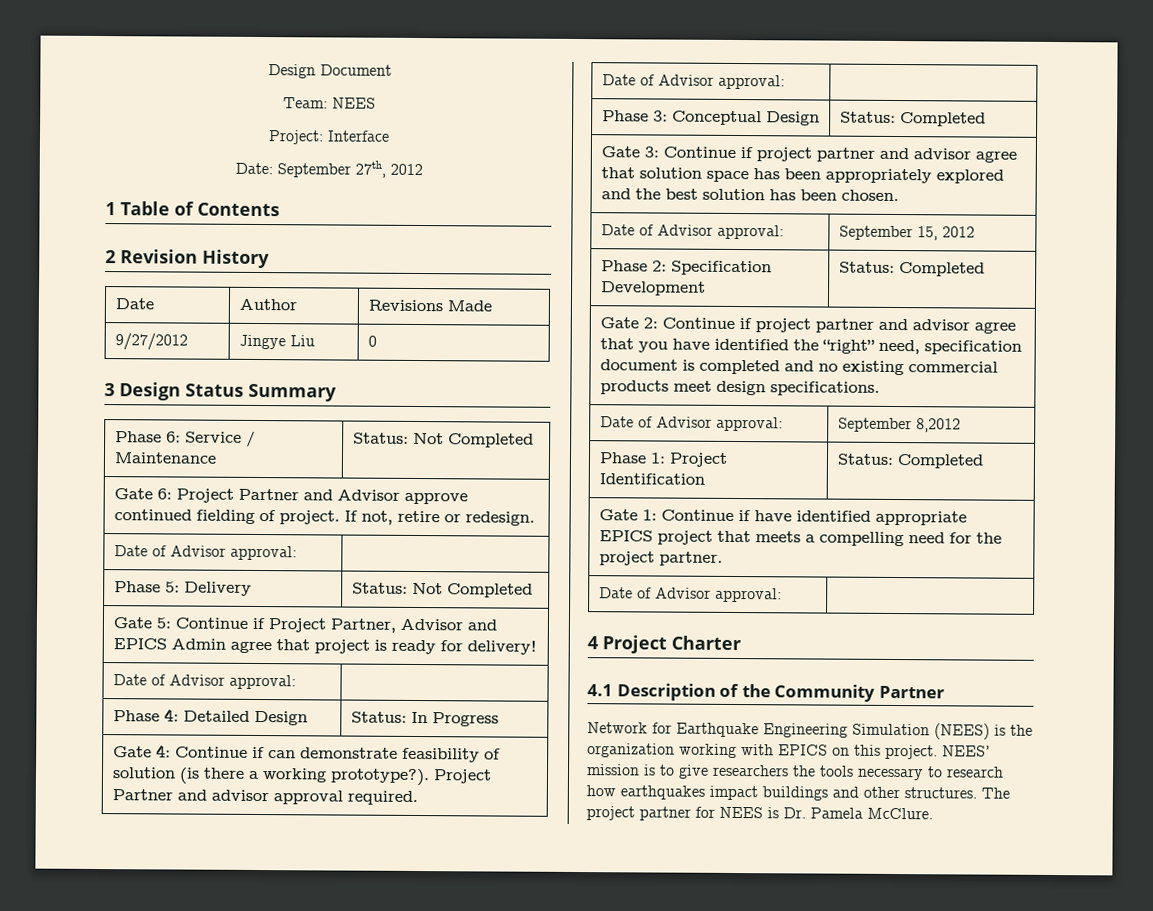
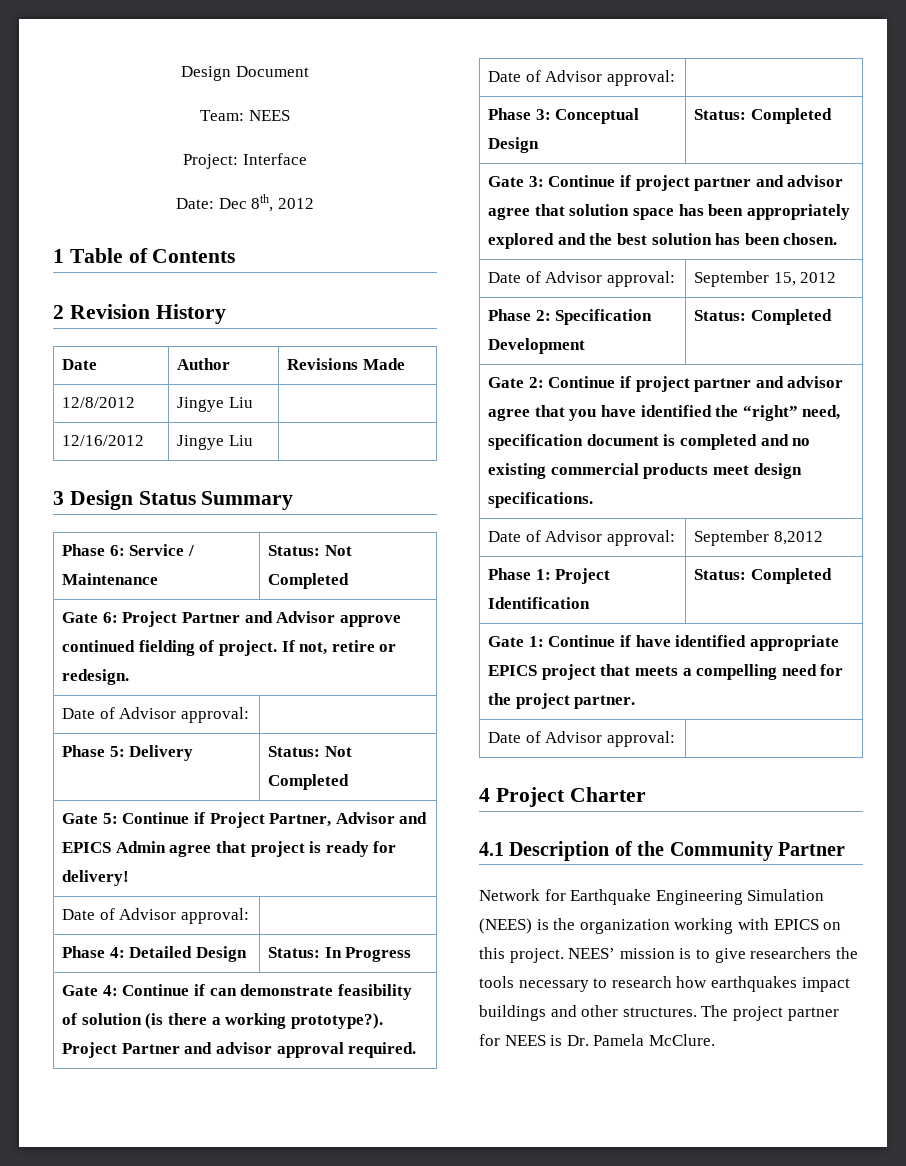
[276,160,386,178] September 27th, -> [218,194,274,212] Dec 8th,
[114,333,188,351] [238,334,315,350] [367,335,377,347] 9/27/2012 | Jingye Liu | 0 -> [62,397,136,408] [177,397,253,412] [62,435,145,446] [177,435,253,450] 12/8/2012 | Jingye Liu | // 12/16/2012 | Jingye Liu |

